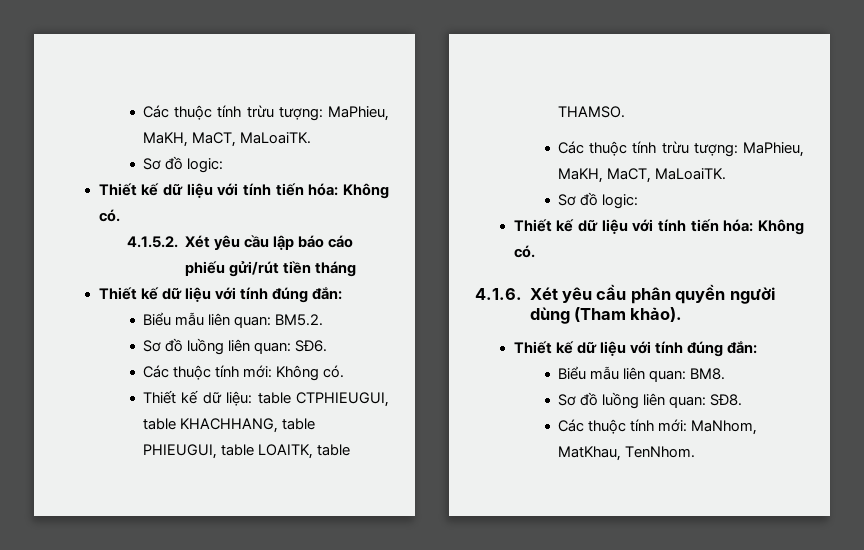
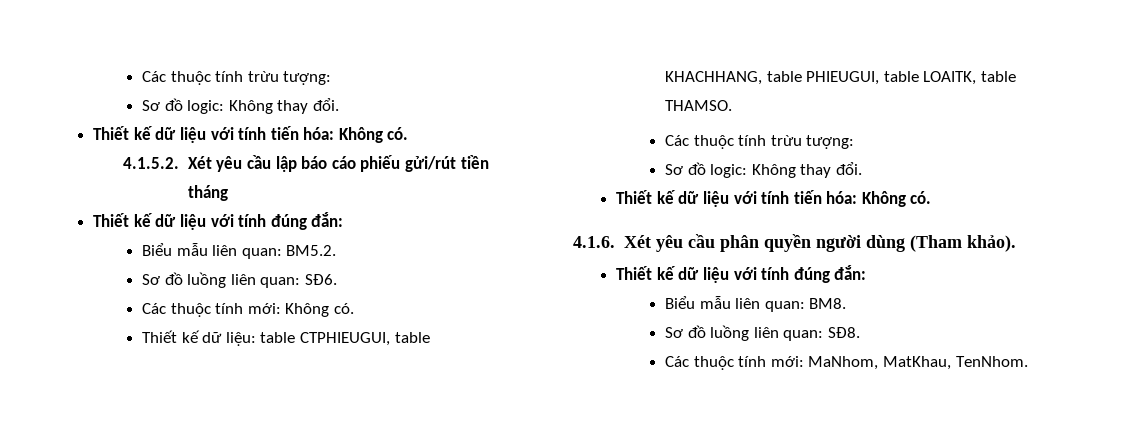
[143,105,389,121] [143,132,312,147] [143,156,224,173] Các thuộc tính trừu tượng: MaPhieu, MaKH, MaCT, MaLoaiTK. // Sơ đồ logic: -> [142,71,332,85] [142,98,340,114] Các thuộc tính trừu tượng: // Sơ đồ logic: Không thay đổi.
[743,142,804,157] [558,168,727,183] [558,192,639,209] MaPhieu, MaKH, MaCT, MaLoaiTK. // Sơ đồ logic: -> [665,162,863,178] // Sơ đồ logic: Không thay đổi.

